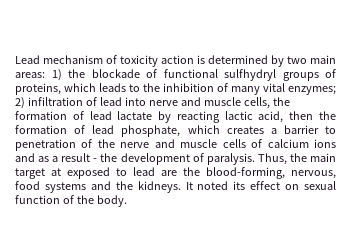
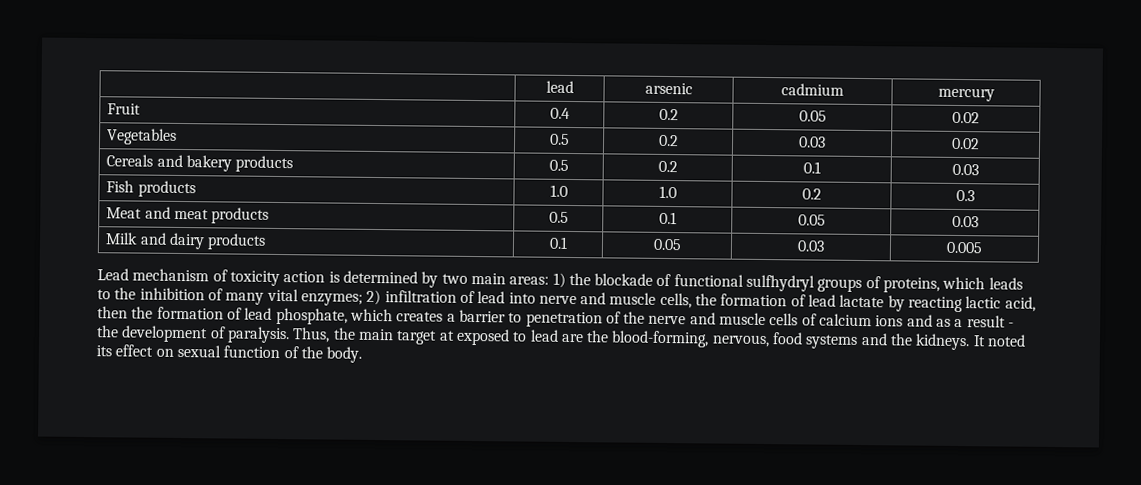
(15, 59) none -> [545,80,574,94] [644,82,693,95] [781,83,844,96] [937,87,995,102] [107,103,142,115] [549,107,570,119] [658,108,679,121] [798,110,827,122] [952,111,980,124] [106,128,178,145] [549,133,570,145] [657,134,679,147] [798,136,826,148] [951,137,980,150] [106,154,294,173] [548,159,569,171] [657,160,678,173] [802,161,821,174] [951,163,979,176] [106,180,196,198] [549,184,568,197] [658,185,677,199] [801,188,822,200] [955,189,975,202] [106,206,270,224] [548,211,569,223] [658,211,677,225] [797,214,826,226] [951,215,979,228] [105,232,267,250] [548,236,568,249] [652,238,682,251] [797,240,825,252] [946,241,983,254] | lead | arsenic | cadmium | mercury // Fruit | 0.4 | 0.2 | 0.05 | 0.02 // Vegetables | 0.5 | 0.2 | 0.03 | 0.02 // Cereals and bakery products | 0.5 | 0.2 | 0.1 | 0.03 // Fish products | 1.0 | 1.0 | 0.2 | 0.3 // Meat and meat products | 0.5 | 0.1 | 0.05 | 0.03 // Milk and dairy products | 0.1 | 0.05 | 0.03 | 0.005 //

